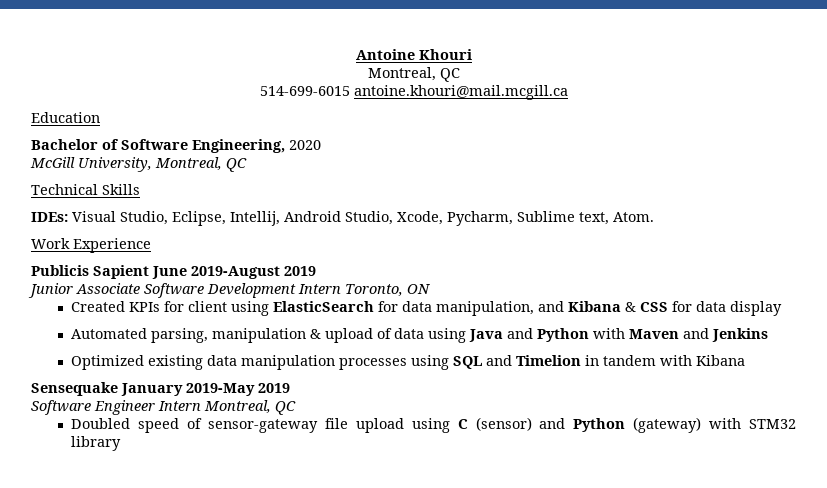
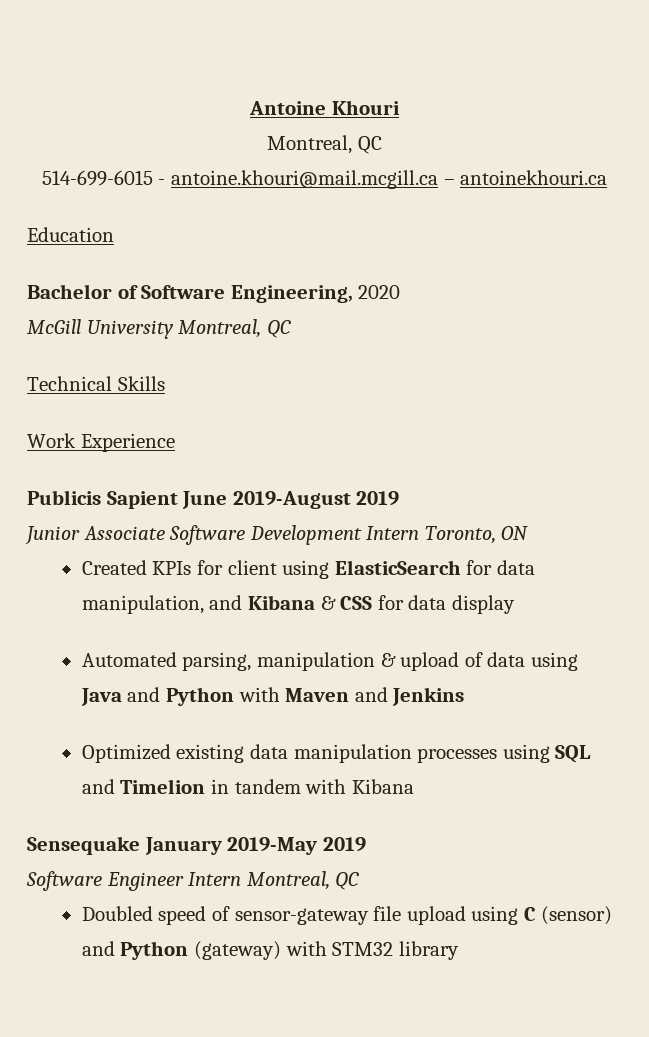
(350, 91) none -> [158,179,166,185] -
(568, 92) none -> [443,170,608,185] – antoinekhouri.ca
[78,157,152,172] University, -> [86,320,174,339] University
[31,211,654,226] // IDEs: Visual Studio, Eclipse, Intellij, Android Studio, Xcode, Pycharm, Sublime text, Atom. -> (165, 383) none

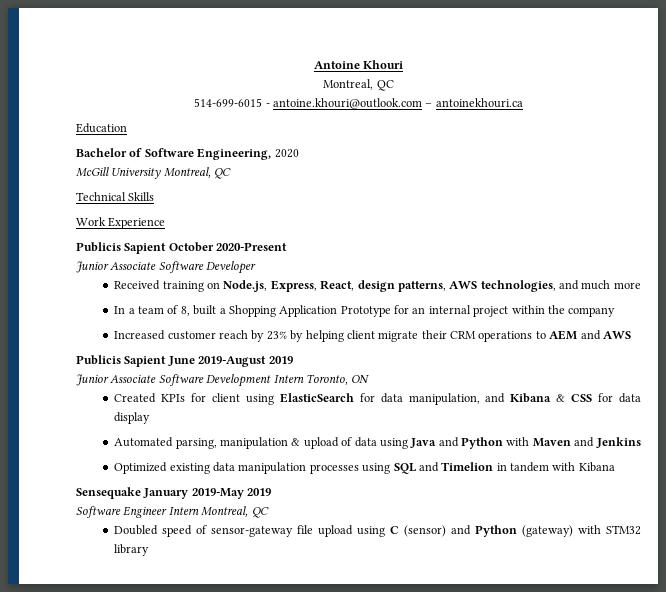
[171,170,438,189] antoine.khouri@mail.mcgill.ca -> [273,98,422,109] antoine.khouri@outlook.com
(175, 442) none -> [76,242,288,254] [76,261,257,274] [114,280,641,292] [114,305,616,317] [114,330,631,342] // Publicis Sapient October 2020-Present // Junior Associate Software Developer // Received training on Node.js, Express, React, design patterns, AWS technologies, and much more // In a team of 8, built a Shopping Application Prototype for an internal project within the company // Increased customer reach by 23% by helping client migrate their CRM operations to AEM and AWS

